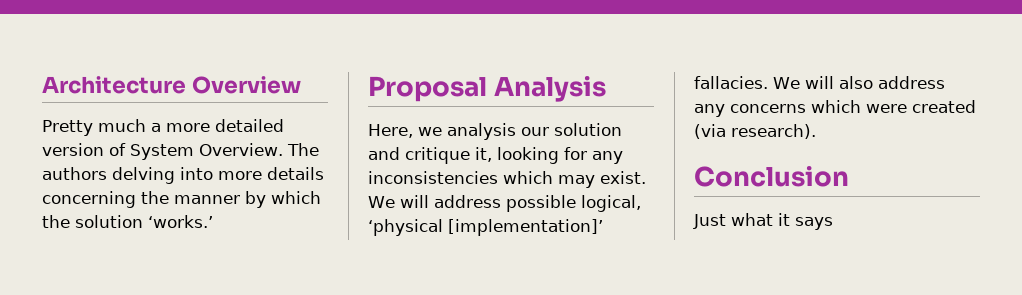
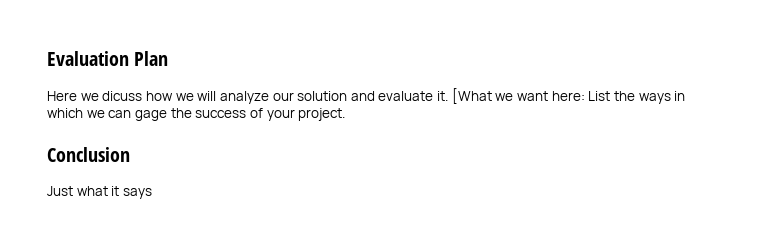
[42,76,301,94] [42,119,284,136] [42,143,319,160] [42,167,324,184] [42,191,321,208] [42,215,213,228] [368,76,607,102] [368,123,622,140] [368,147,623,164] [368,171,646,188] [368,195,641,212] [368,219,603,236] [694,76,945,89] [694,100,976,117] [694,124,816,139] Architecture Overview // Pretty much a more detailed version of System Overview. The authors delving into more details concerning the manner by which the solution ‘works.’ // Proposal Analysis // Here, we analysis our solution and critique it, looking for any inconsistencies which may exist. We will address possible logical, ‘physical [implementation]’ fallacies. We will also address any concerns which were created (via research). -> [47,51,169,66] [47,88,686,104] [47,108,346,121] Evaluation Plan // Here we dicuss how we will analyze our solution and evaluate it. [What we want here: List the ways in which we can gage the success of your project.

